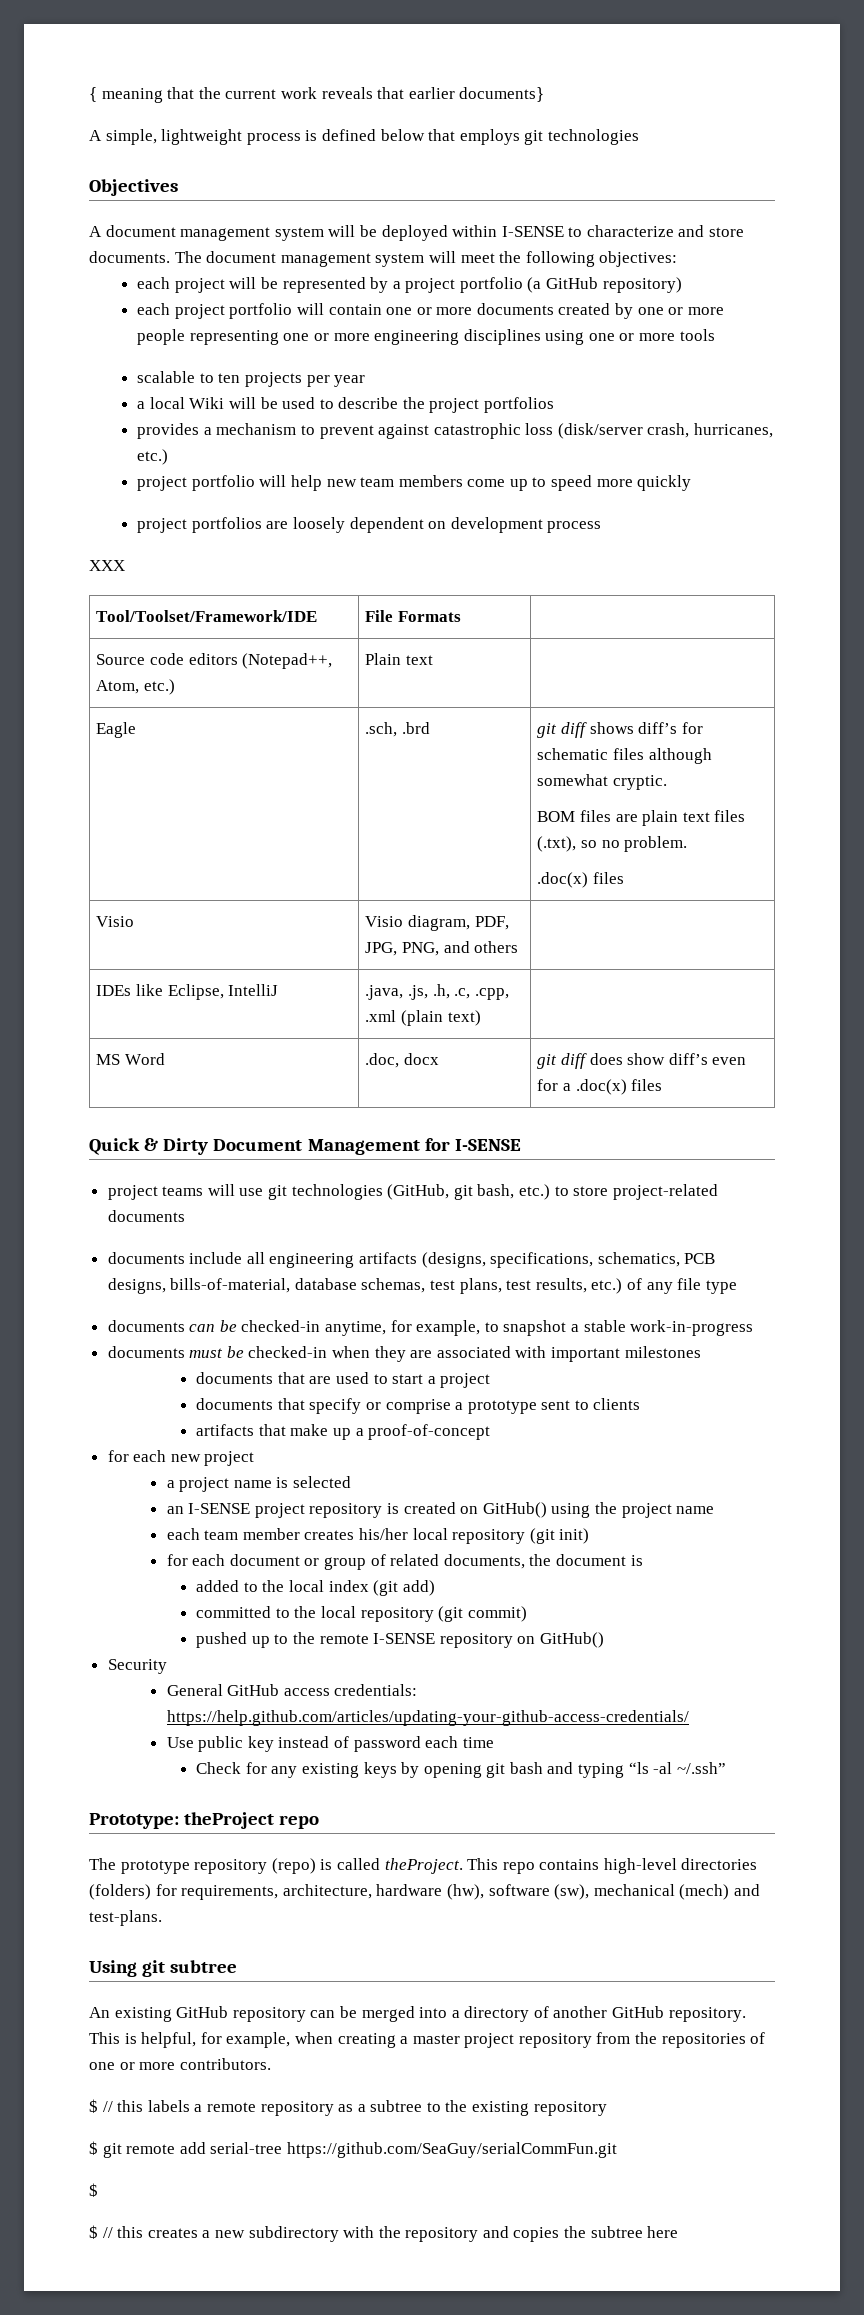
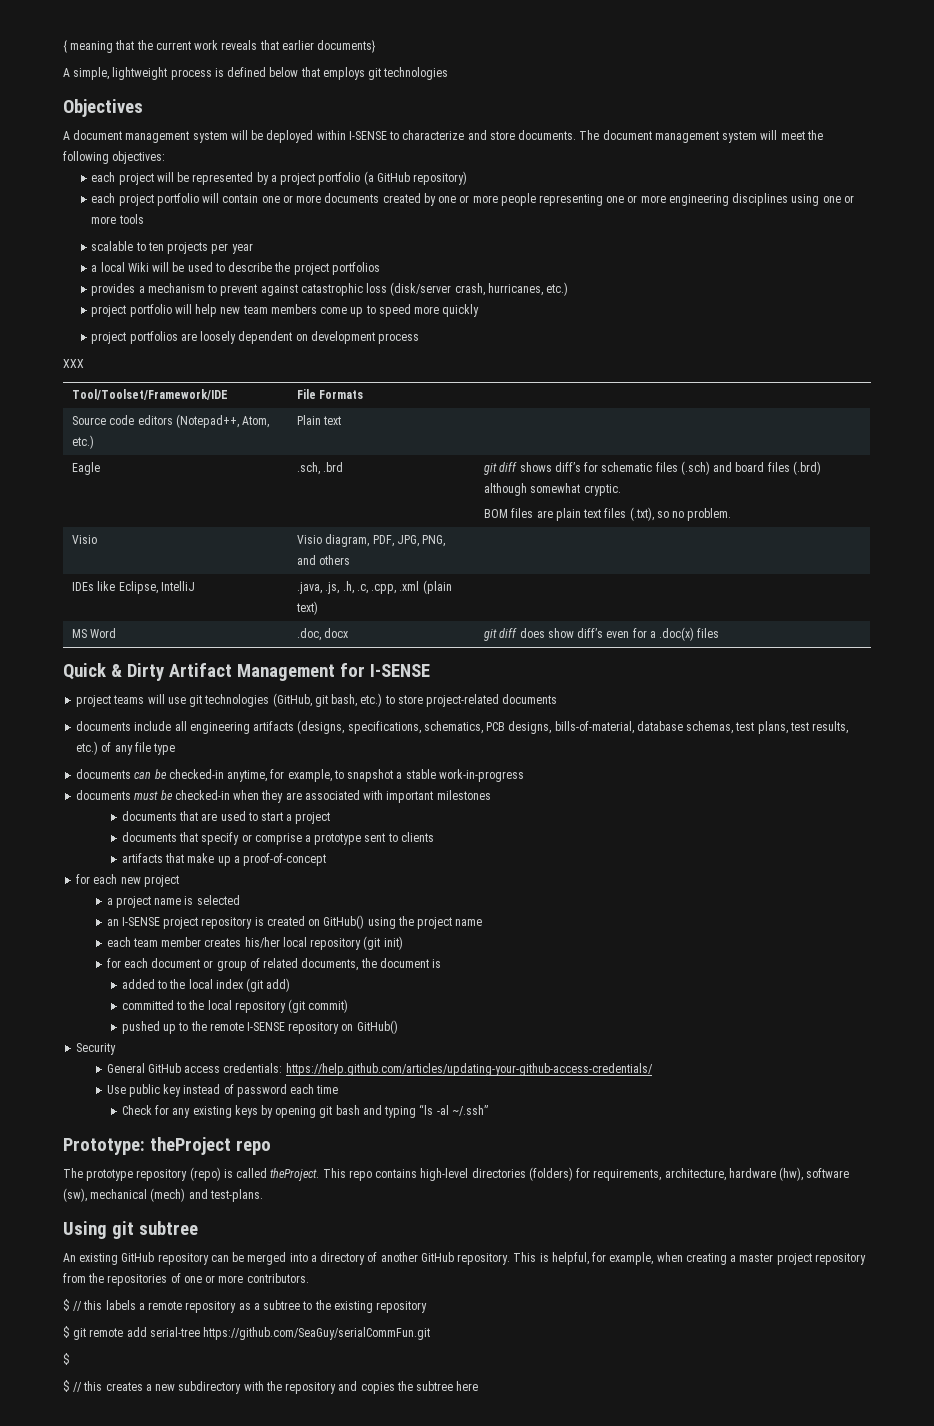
(645, 754) none -> [680,461,821,475] (.sch) and board files (.brd)
[537,872,625,888] // .doc(x) files -> (732, 514) none
[213,1139,303,1151] Document -> [168,663,232,677] Artifact

